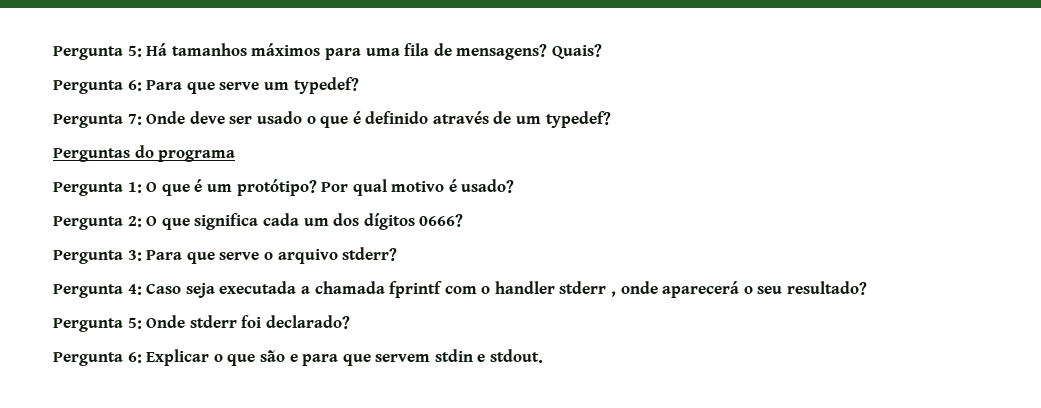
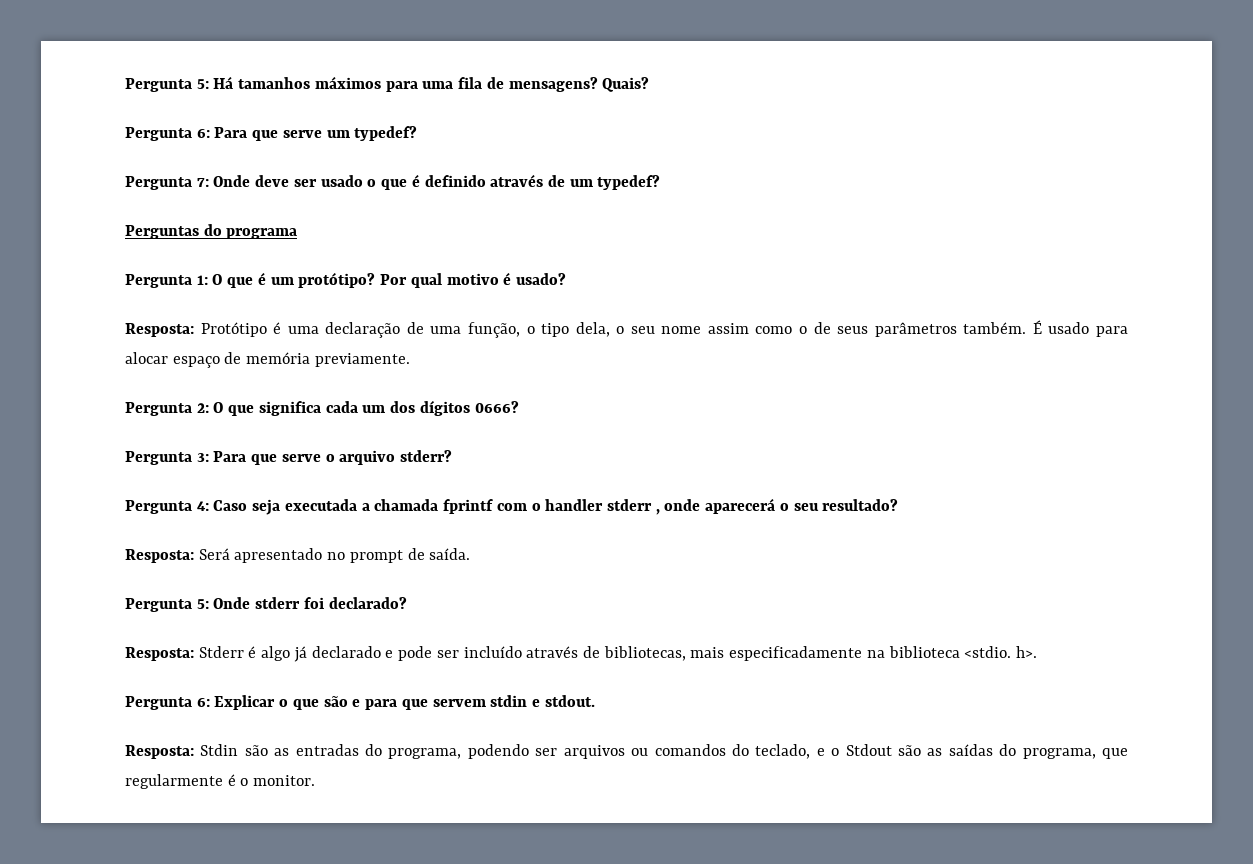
(515, 186) none -> [125,320,1129,338] [125,352,410,368] // Resposta: Protótipo é uma declaração de uma função, o tipo dela, o seu nome assim como o de seus parâmetros também. É usado para alocar espaço de memória previamente.
(868, 288) none -> [125,548,471,563] // Resposta: Será apresentado no prompt de saída.
(350, 322) none -> [125,646,1038,662] // Resposta: Stderr é algo já declarado e pode ser incluído através de bibliotecas, mais especificadamente na biblioteca <stdio. h>.
(544, 356) none -> [125,744,1128,759] [125,774,316,789] // Resposta: Stdin são as entradas do programa, podendo ser arquivos ou comandos do teclado, e o Stdout são as saídas do programa, que regularmente é o monitor.

